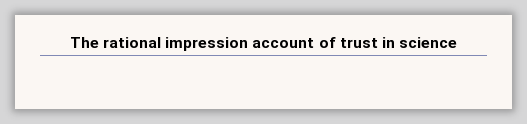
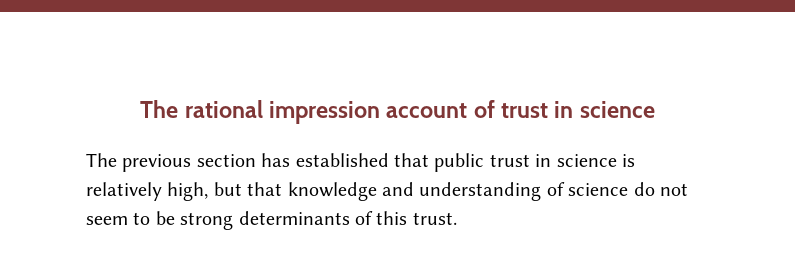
(458, 42) none -> [86,153,635,172] [86,182,688,201] [86,211,457,230] // The previous section has established that public trust in science is relatively high, but that knowledge and understanding of science do not seem to be strong determinants of this trust.

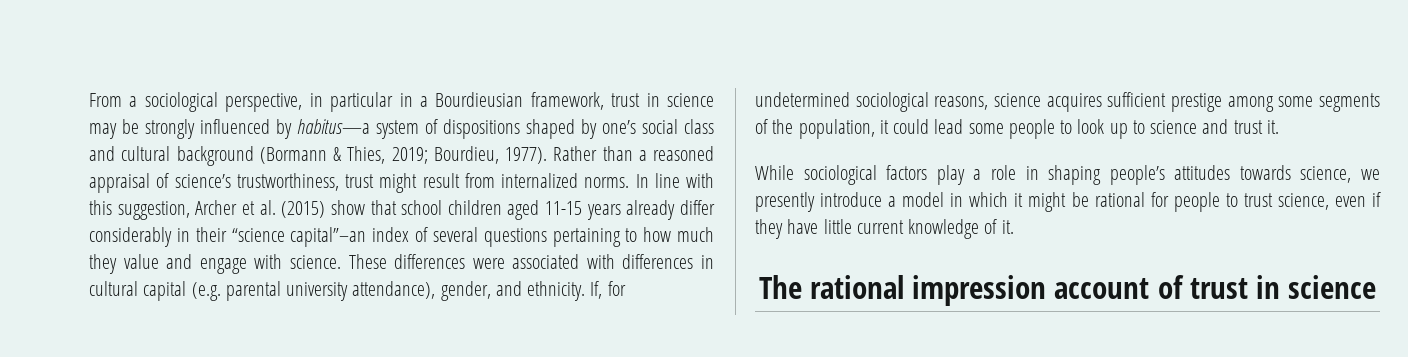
(140, 109) none -> [89,92,714,112] [89,119,714,139] [89,146,714,166] [89,173,714,193] [89,200,715,220] [89,227,714,247] [89,254,714,274] [89,281,626,301] [755,92,1380,112] [755,119,1279,139] [755,165,1380,185] [755,192,1381,212] [755,219,1014,239] From a sociological perspective, in particular in a Bourdieusian framework, trust in science may be strongly influenced by habitus—a system of dispositions shaped by one’s social class and cultural background (Bormann & Thies, 2019; Bourdieu, 1977). Rather than a reasoned appraisal of science’s trustworthiness, trust might result from internalized norms. In line with this suggestion, Archer et al. (2015) show that school children aged 11-15 years already differ considerably in their “science capital”–an index of several questions pertaining to how much they value and engage with science. These differences were associated with differences in cultural capital (e.g. parental university attendance), gender, and ethnicity. If, for undetermined sociological reasons, science acquires sufficient prestige among some segments of the population, it could lead some people to look up to science and trust it. // While sociological factors play a role in shaping people’s attitudes towards science, we presently introduce a model in which it might be rational for people to trust science, even if they have little current knowledge of it. //
[86,153,635,172] [86,182,688,201] [86,211,457,230] // The previous section has established that public trust in science is relatively high, but that knowledge and understanding of science do not seem to be strong determinants of this trust. -> (1377, 287) none

